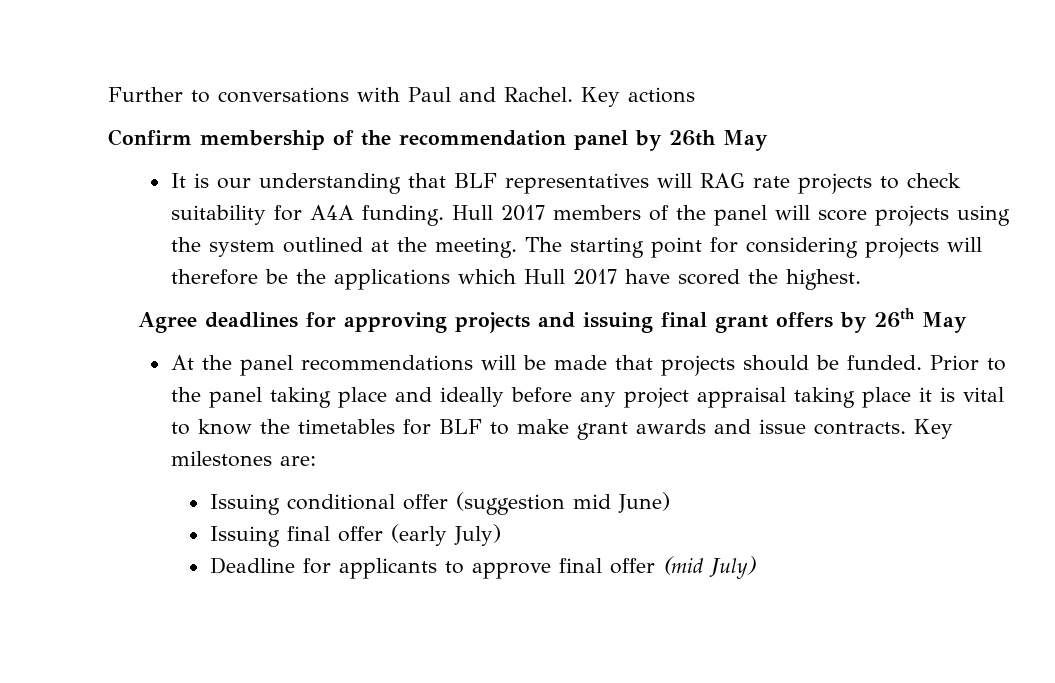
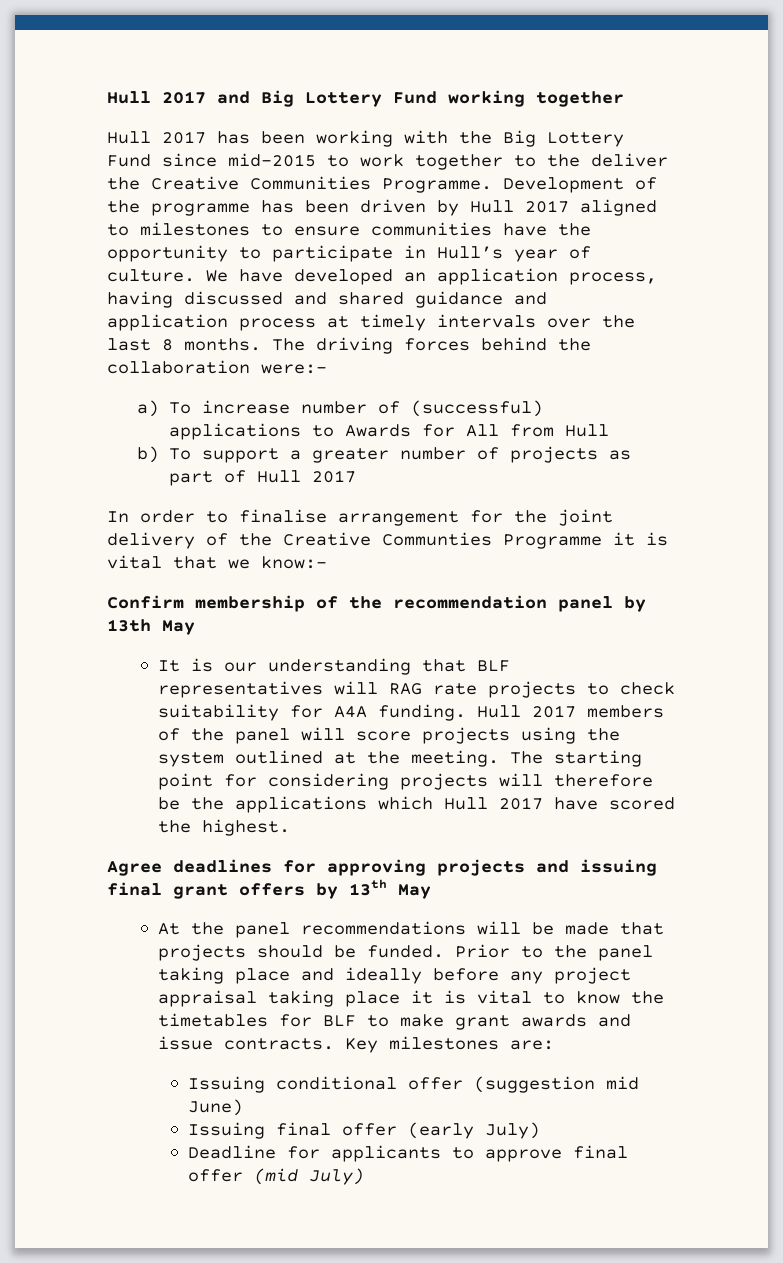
[108,87,695,107] Further to conversations with Paul and Rachel. Key actions -> [107,90,624,107] [107,130,624,147] [107,153,668,170] [107,176,657,193] [107,199,657,216] [107,222,591,236] [107,245,591,262] [107,268,657,285] [107,291,547,308] [107,314,635,331] [107,337,591,354] [107,360,327,374] [137,400,543,417] [168,423,609,440] [137,446,631,463] [168,470,356,486] [107,509,613,526] [107,532,668,549] [107,555,327,569] Hull 2017 and Big Lottery Fund working together // Hull 2017 has been working with the Big Lottery Fund since mid-2015 to work together to the deliver the Creative Communities Programme. Development of the programme has been driven by Hull 2017 aligned to milestones to ensure communities have the opportunity to participate in Hull’s year of culture. We have developed an application process, having discussed and shared guidance and application process at timely intervals over the last 8 months. The driving forces behind the collaboration were:- // a) To increase number of (successful) applications to Awards for All from Hull // b) To support a greater number of projects as part of Hull 2017 // In order to finalise arrangement for the joint delivery of the Creative Communties Programme it is vital that we know:-
[669,130,716,146] 26th -> [107,619,151,632] 13th
[874,308,916,328] 26th -> [349,879,387,896] 13th

